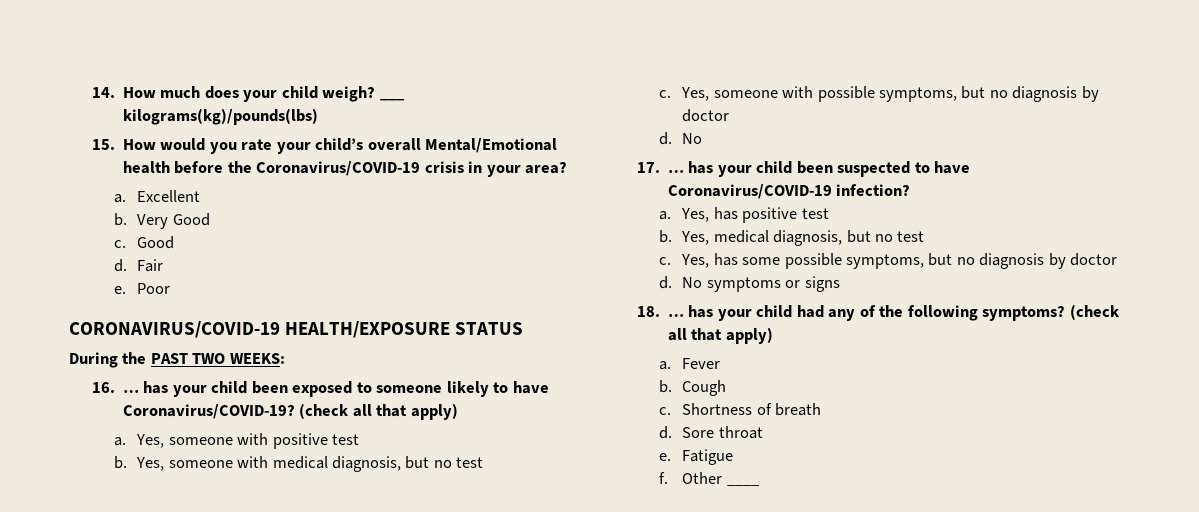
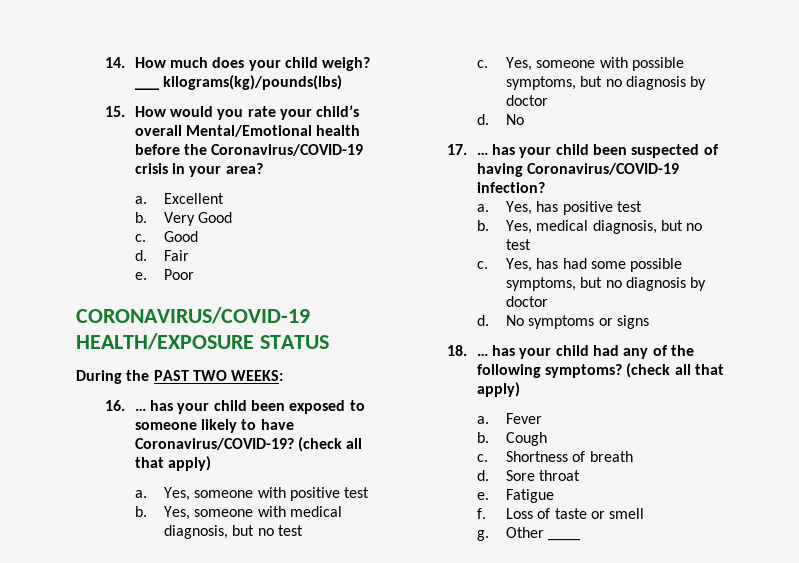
[914,161,971,174] to have -> [703,144,719,155] [476,163,523,177] of having
(738, 259) none -> [562,258,587,269] had
(669, 478) none -> [506,508,645,519] [476,530,489,541] Loss of taste or smell // g.

